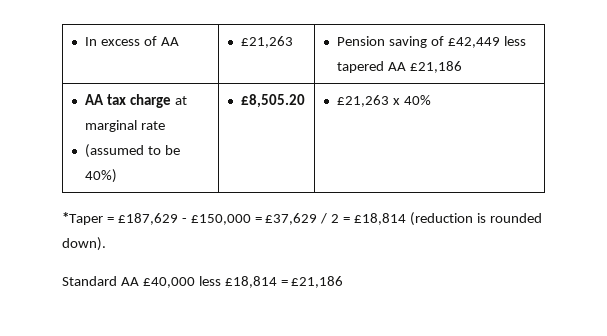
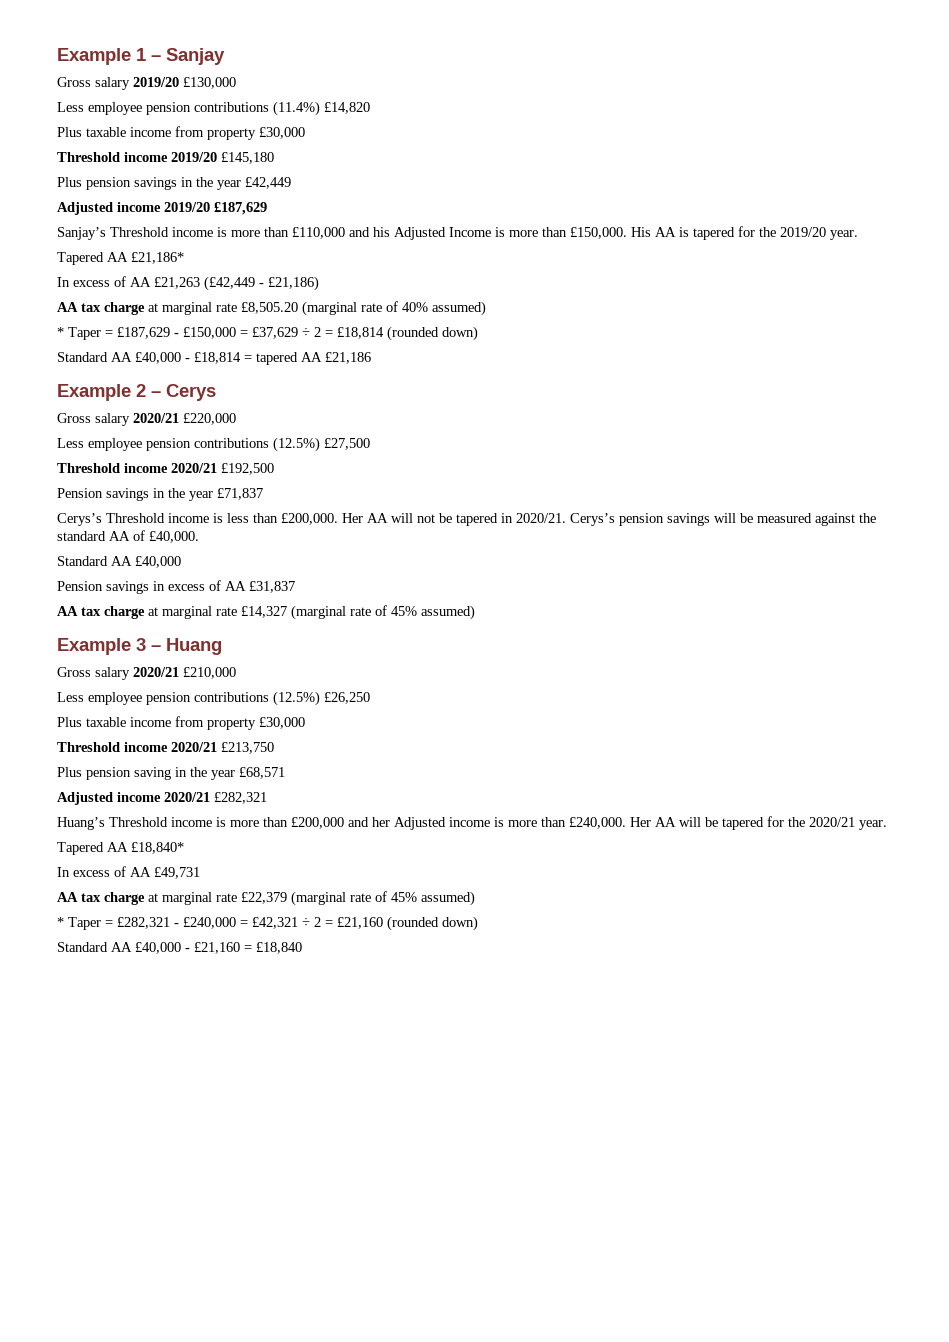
[85,36,180,46] [241,36,294,48] [337,36,527,48] [337,61,463,73] [85,94,188,108] [85,120,166,132] [85,144,181,158] [85,169,118,183] [241,94,306,108] [337,95,432,107] [62,212,103,225] In excess of AA | £21,263 | Pension saving of £42,449 less tapered AA £21,186 // AA tax charge at marginal rate // (assumed to be 40%) | £8,505.20 | £21,263 x 40% // *Taper -> [57,48,225,65] [57,77,236,90] [57,101,370,116] [57,126,305,140] [57,152,274,164] [57,177,291,190] [57,202,267,215] [57,226,858,240] [57,252,184,265] [57,276,319,291] [57,301,486,316] [57,327,101,340] Example 1 – Sanjay // Gross salary 2019/20 £130,000 // Less employee pension contributions (11.4%) £14,820 // Plus taxable income from property £30,000 // Threshold income 2019/20 £145,180 // Plus pension savings in the year £42,449 // Adjusted income 2019/20 £187,629 // Sanjay’s Threshold income is more than £110,000 and his Adjusted Income is more than £150,000. His AA is tapered for the 2019/20 year. // Tapered AA £21,186* // In excess of AA £21,263 (£42,449 - £21,186) // AA tax charge at marginal rate £8,505.20 (marginal rate of 40% assumed) // * Taper
[320,213,328,224] / -> [302,327,310,337] ÷
[410,212,542,226] [62,237,106,251] [62,276,221,288] (reduction is rounded down). // Standard AA £40,000 less -> [387,326,478,341] [57,352,190,364] (rounded down) // Standard AA £40,000 -
[291,276,344,288] £21,186 -> [256,352,371,365] [57,384,216,401] [57,413,236,426] [57,437,370,452] [57,463,274,475] [57,488,263,501] [57,513,876,526] [57,530,199,543] [57,556,181,568] [57,580,295,594] [57,605,475,620] [57,638,222,655] [57,667,236,680] [57,691,370,706] [57,716,305,730] [57,742,274,754] [57,767,285,780] [57,792,267,805] [57,816,887,830] [57,842,184,855] [57,866,200,879] [57,891,475,906] [57,916,478,931] [57,942,302,954] tapered AA £21,186 // Example 2 – Cerys // Gross salary 2020/21 £220,000 // Less employee pension contributions (12.5%) £27,500 // Threshold income 2020/21 £192,500 // Pension savings in the year £71,837 // Cerys’s Threshold income is less than £200,000. Her AA will not be tapered in 2020/21. Cerys’s pension savings will be measured against the standard AA of £40,000. // Standard AA £40,000 // Pension savings in excess of AA £31,837 // AA tax charge at marginal rate £14,327 (marginal rate of 45% assumed) // Example 3 – Huang // Gross salary 2020/21 £210,000 // Less employee pension contributions (12.5%) £26,250 // Plus taxable income from property £30,000 // Threshold income 2020/21 £213,750 // Plus pension saving in the year £68,571 // Adjusted income 2020/21 £282,321 // Huang’s Threshold income is more than £200,000 and her Adjusted income is more than £240,000. Her AA will be tapered for the 2020/21 year. // Tapered AA £18,840* // In excess of AA £49,731 // AA tax charge at marginal rate £22,379 (marginal rate of 45% assumed) // * Taper = £282,321 - £240,000 = £42,321 ÷ 2 = £21,160 (rounded down) // Standard AA £40,000 - £21,160 = £18,840

